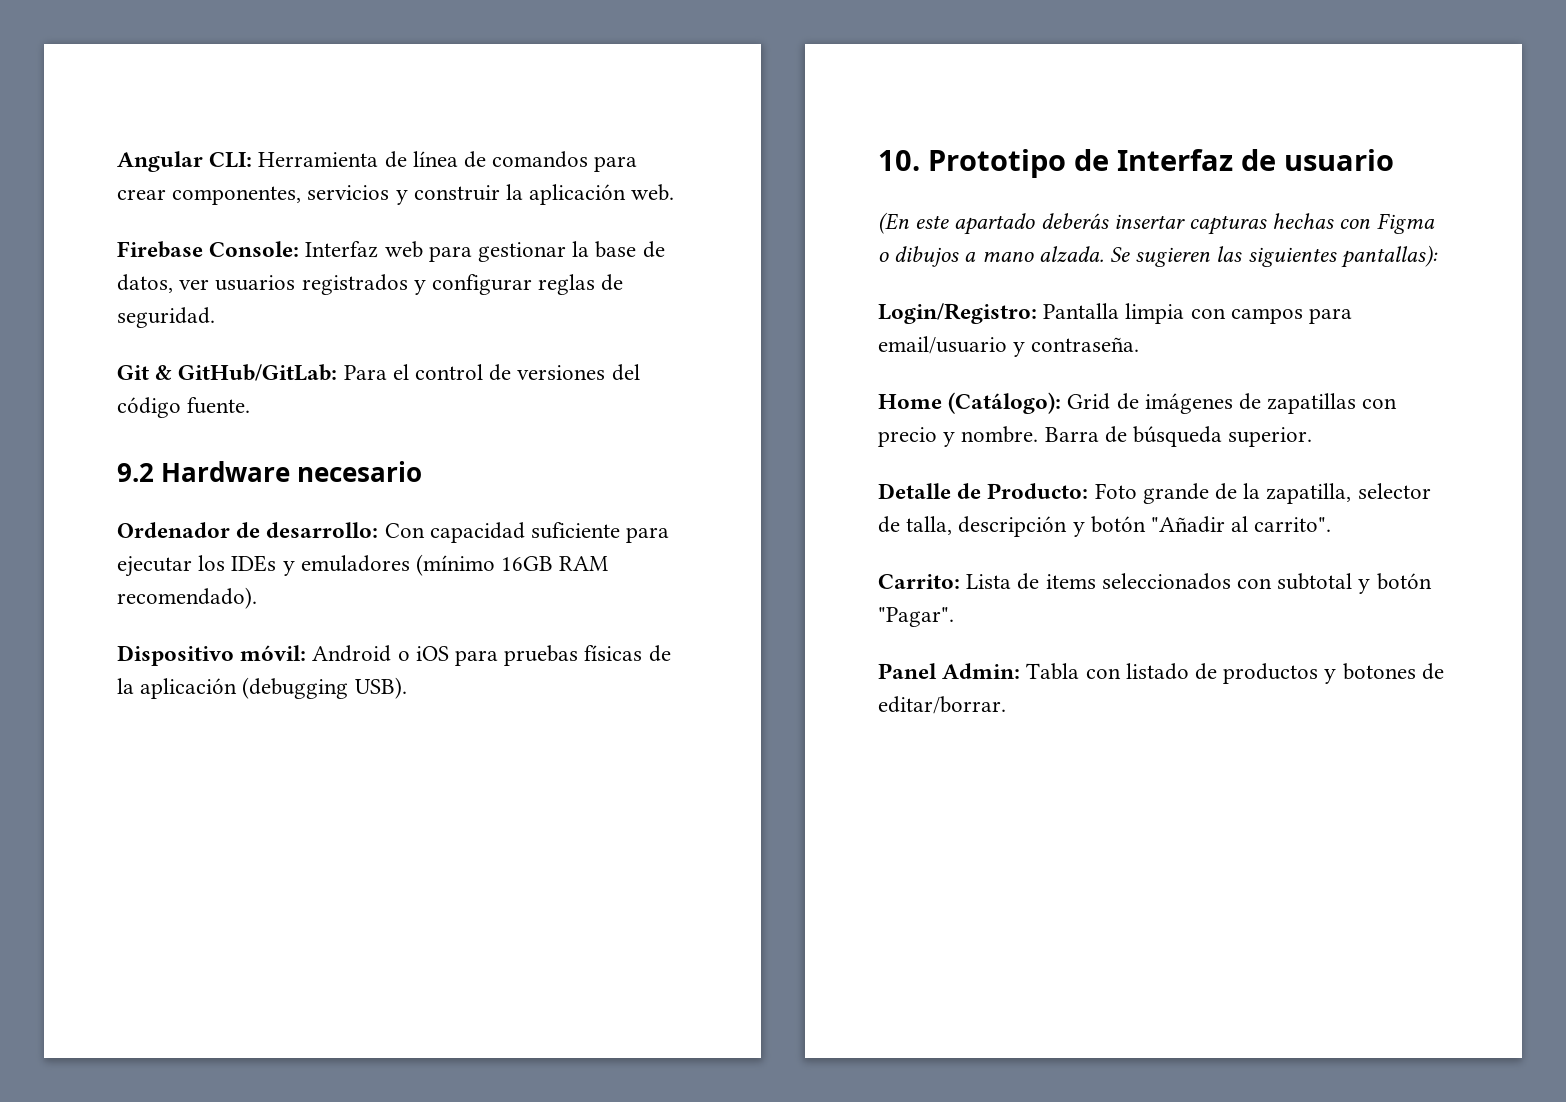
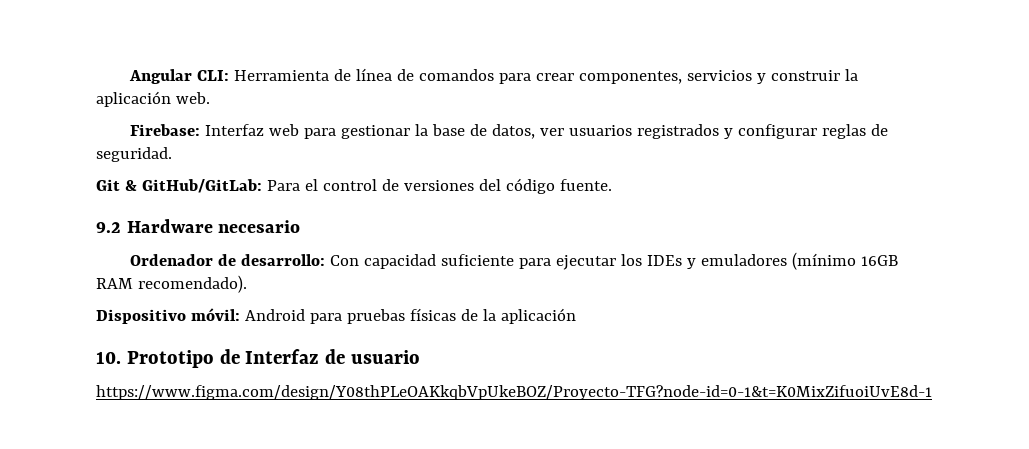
[117,241,300,258] Firebase Console: -> [130,124,201,136] Firebase:
[397,646,449,661] o iOS -> (305, 315) none
[242,677,407,699] (debugging USB). -> (576, 316) none
[878,212,1435,235] [878,245,1438,268] [878,303,1353,324] [878,336,1140,357] [878,392,1398,414] [878,426,1313,447] [878,483,1431,504] [878,516,1332,537] [878,573,1432,594] [878,607,954,627] [878,663,1444,684] [878,696,1006,714] (En este apartado deberás insertar capturas hechas con Figma o dibujos a mano alzada. Se sugieren las siguientes pantallas): // Login/Registro: Pantalla limpia con campos para email/usuario y contraseña. // Home (Catálogo): Grid de imágenes de zapatillas con precio y nombre. Barra de búsqueda superior. // Detalle de Producto: Foto grande de la zapatilla, selector de talla, descripción y botón "Añadir al carrito". // Carrito: Lista de items seleccionados con subtotal y botón "Pagar". // Panel Admin: Tabla con listado de productos y botones de editar/borrar. -> [96,385,932,400] https://www.figma.com/design/Y08thPLeOAKkqbVpUkeBOZ/Proyecto-TFG?node-id=0-1&t=K0MixZifuoiUvE8d-1

